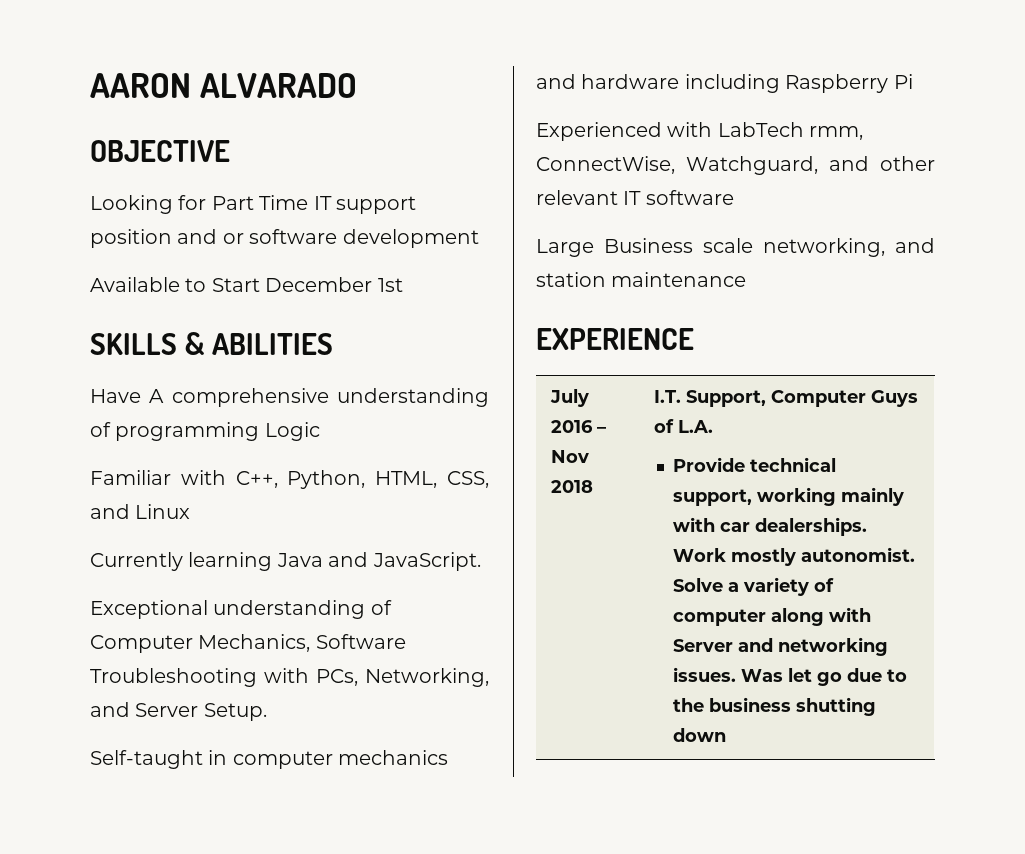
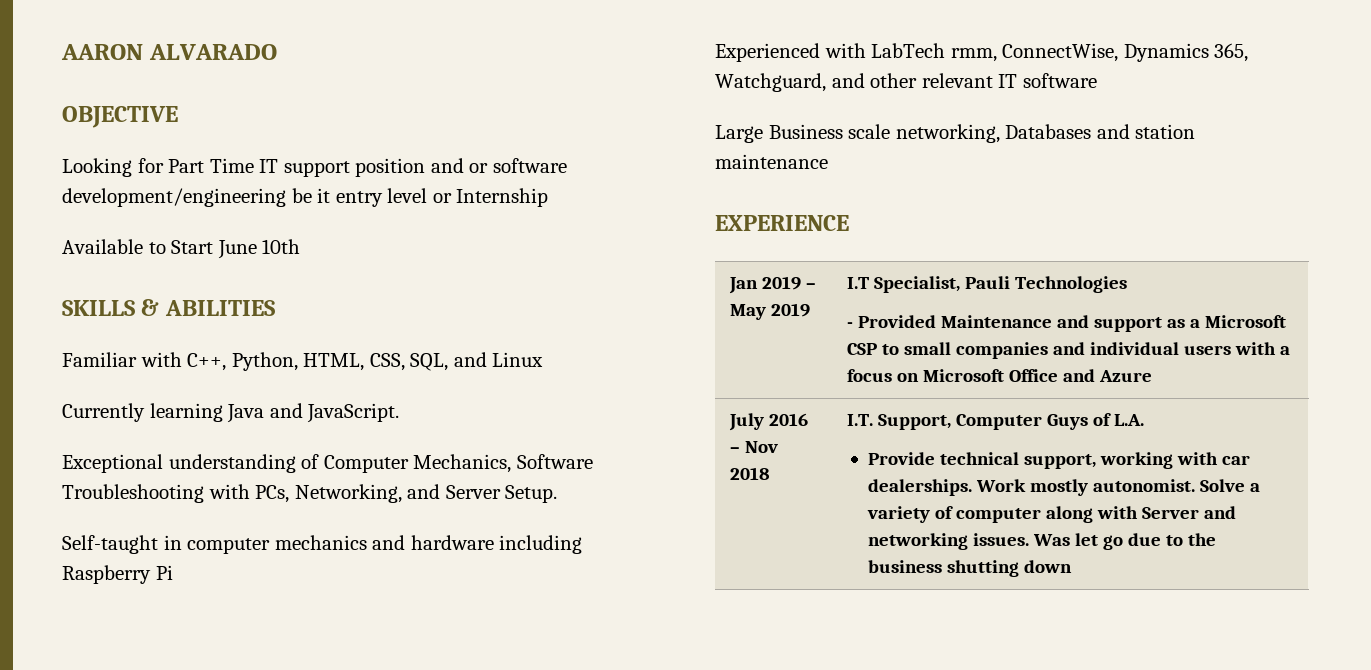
[342,229,479,248] development -> [62,188,549,207] development/engineering be it entry level or Internship
[265,277,403,292] December 1st -> [217,239,301,259] June 10th
[90,388,489,407] [90,422,320,441] // Have A comprehensive understanding of programming Logic -> (275, 308) none
(490, 479) none -> [410,353,449,371] SQL,
(675, 165) none -> [1123,43,1249,62] Dynamics 365,
(885, 247) none -> [1005,124,1092,139] Databases
(694, 339) none -> [729,276,817,294] [730,303,811,320] [847,276,1128,293] [847,315,1287,332] [847,342,1291,359] [847,369,1153,382] // Jan 2019 – May 2019 | I.T Specialist, Pauli Technologies // - Provided Maintenance and support as a Microsoft CSP to small companies and individual users with a focus on Microsoft Office and Azure
[841,487,905,506] mainly -> (1173, 460) none

